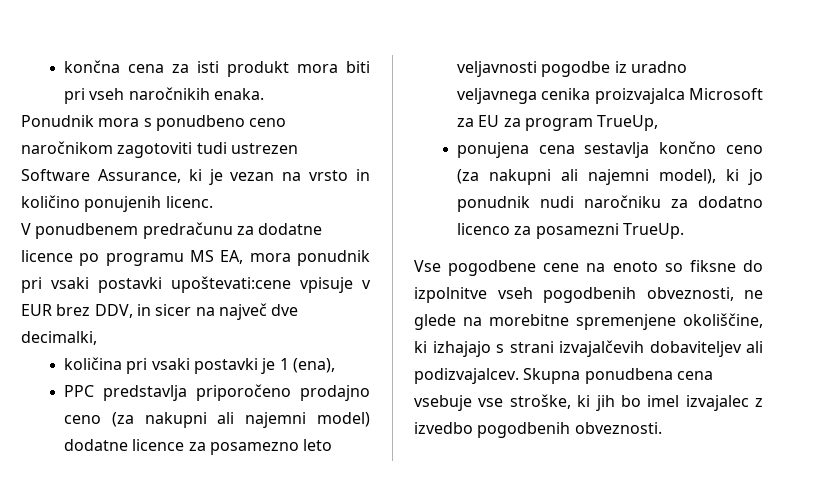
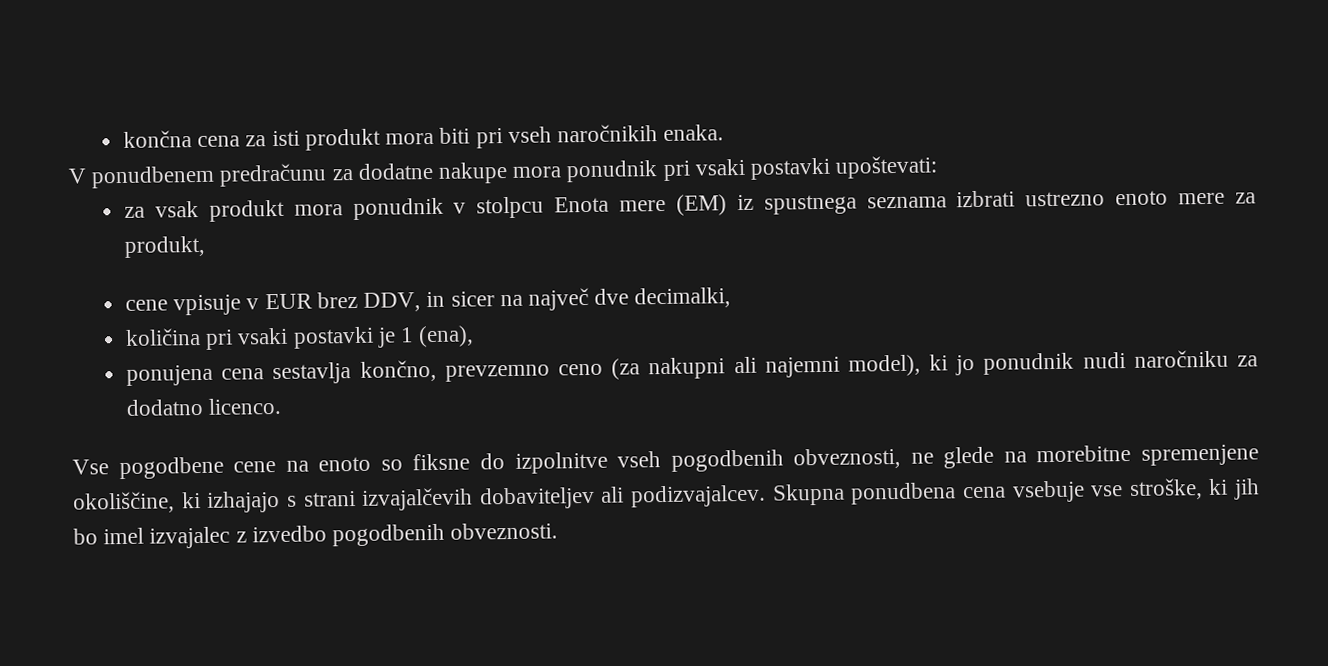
[21,115,287,131] [21,141,298,158] [21,169,370,185] [21,195,213,212] // Ponudnik mora s ponudbeno ceno naročnikom zagotoviti tudi ustrezen Software Assurance, ki je vezan na vrsto in količino ponujenih licenc. -> (725, 132) none
[21,250,244,266] licence po programu MS EA, -> [438,162,509,184] nakupe
[171,276,291,293] upoštevati:cene -> [835,155,939,179] [124,190,1256,222] [124,235,206,258] [125,299,169,311] upoštevati: // za vsak produkt mora ponudnik v stolpcu Enota mere (EM) iz spustnega seznama izbrati ustrezno enoto mere za produkt, // cene
[63,384,370,401] [63,412,370,428] [63,439,333,455] [456,61,687,77] [456,88,763,104] [456,115,659,131] // PPC predstavlja priporočeno prodajno ceno (za nakupni ali najemni model) dodatne licence za posamezno leto veljavnosti pogodbe iz uradno veljavnega cenika proizvajalca Microsoft za EU za program TrueUp, -> (475, 336) none
[659,141,717,154] končno -> [359,359,550,382] končno, prevzemno
[456,223,684,239] licenco za posamezni TrueUp. -> [208,397,283,415] licenco.

